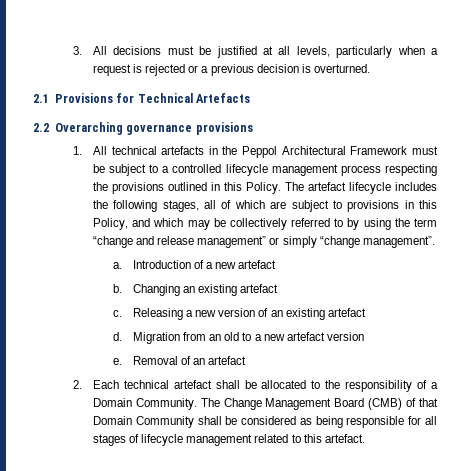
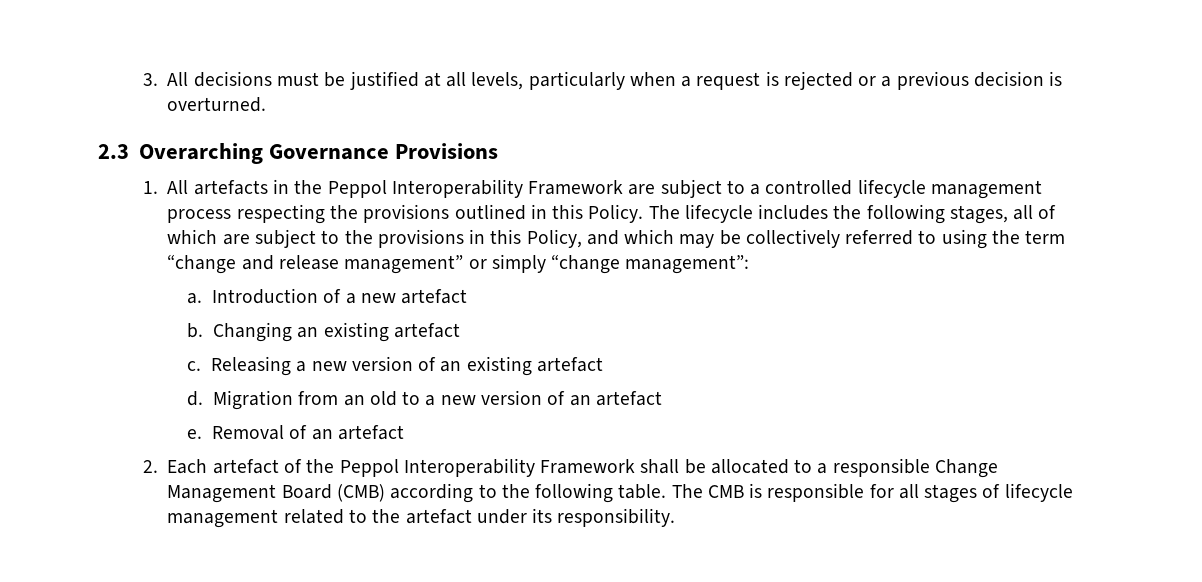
[33,93,250,103] [33,122,253,135] 2.1 Provisions for Technical Artefacts // 2.2 Overarching governance provisions -> [98,143,498,164] 2.3 Overarching Governance Provisions
[111,146,157,155] technical -> (189, 187) none
[281,146,438,155] [92,164,105,173] Architectural Framework must be -> [391,179,656,198] Interoperability Framework are
[307,182,346,191] artefact -> (680, 212) none
(342, 204) none -> [344,230,373,244] the
[347,218,360,230] by -> (937, 237) none
[362,236,435,248] management”. -> [625,255,750,274] management”:
[286,332,364,341] artefact version -> [481,390,662,406] version of an artefact
[123,380,438,392] [92,398,438,410] [92,416,343,428] technical artefact shall be allocated to the responsibility of a Domain Community. The Change Management Board (CMB) of that Domain Community shall be considered as being -> [212,458,998,478] [167,483,763,503] artefact of the Peppol Interoperability Framework shall be allocated to a responsible Change Management Board (CMB) according to the following table. The CMB is
[303,434,365,443] this artefact. -> [372,508,676,527] the artefact under its responsibility.

